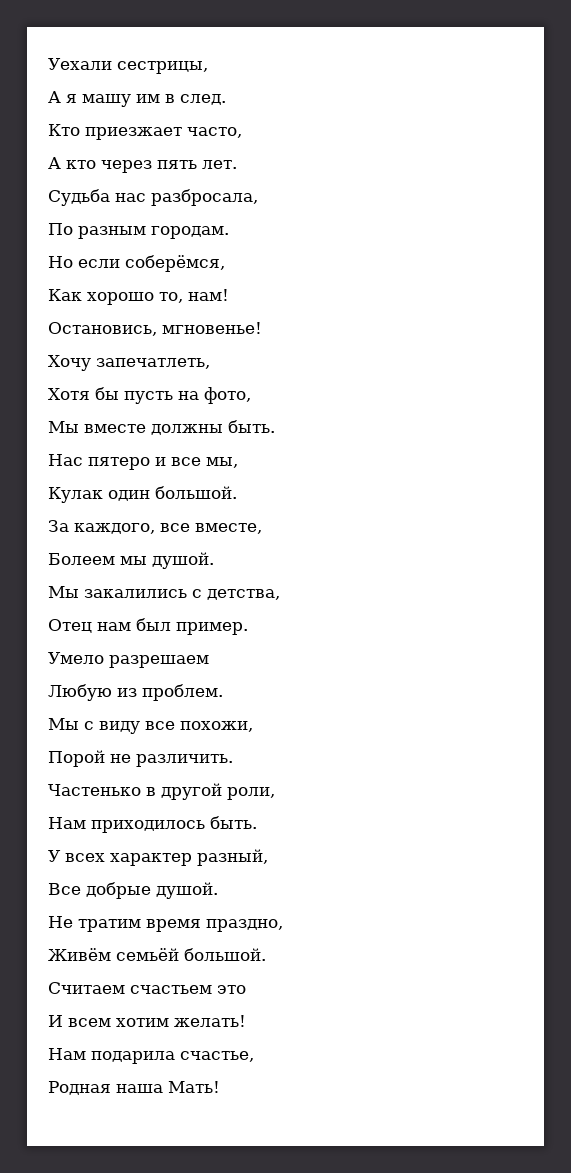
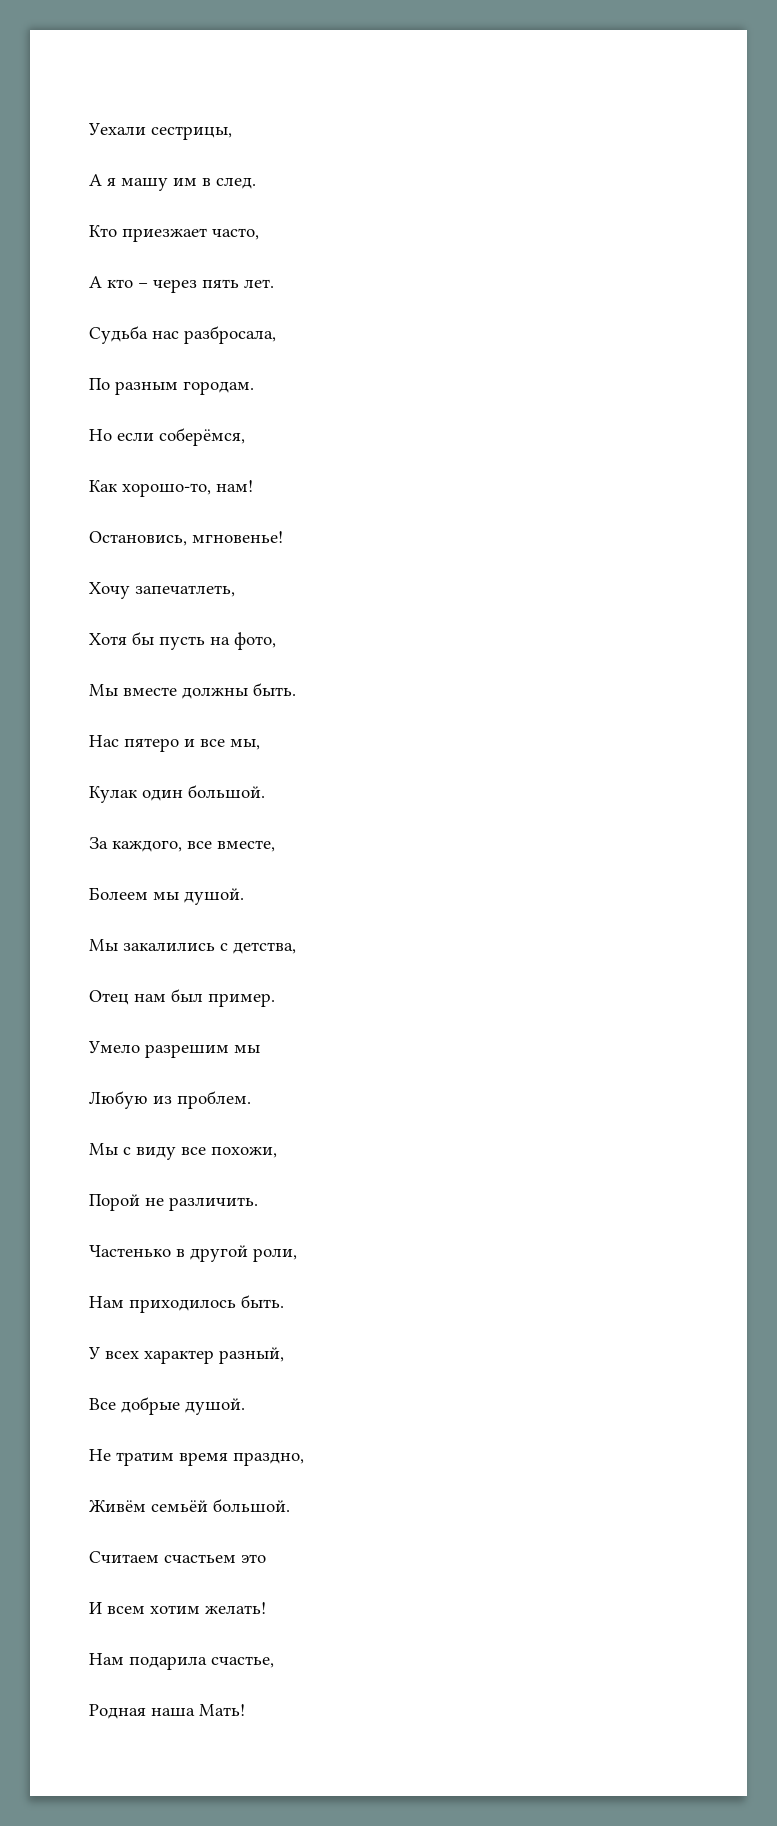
(96, 164) none -> [138,283,148,288] –
[87,292,183,305] хорошо то, -> [122,483,211,497] хорошо-то,
[109,655,209,668] разрешаем -> [145,1044,260,1058] разрешим мы

